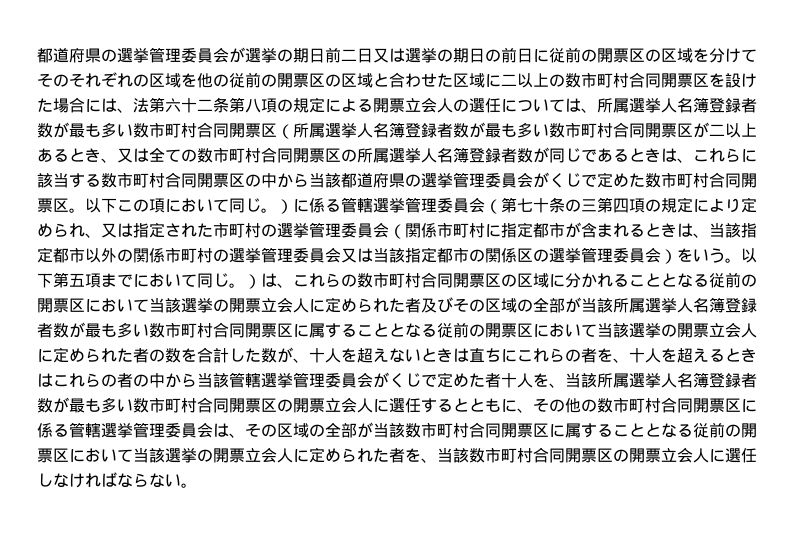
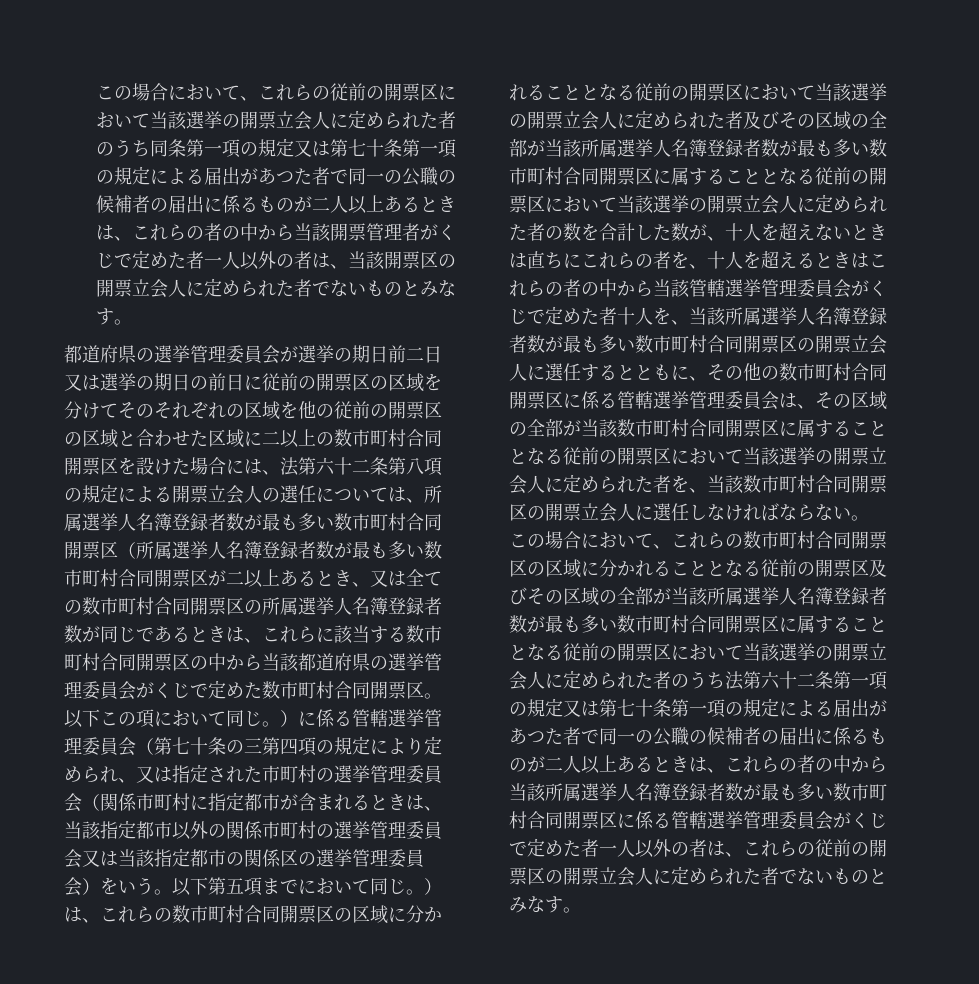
(37, 55) none -> [96,83,457,101] [96,110,457,130] [96,138,457,158] [96,166,457,186] [96,195,457,214] [96,223,457,242] [96,250,457,270] [96,278,457,298] [96,308,133,325] この場合において、これらの従前の開票区において当該選挙の開票立会人に定められた者のうち同条第一項の規定又は第七十条第一項の規定による届出があつた者で同一の公職の候補者の届出に係るものが二人以上あるときは、これらの者の中から当該開票管理者がくじで定めた者一人以外の者は、当該開票区の開票立会人に定められた者でないものとみなす。 //
(197, 485) none -> [509,531,887,549] [509,559,887,578] [509,587,887,606] [509,615,887,633] [509,643,887,662] [509,670,887,690] [509,698,887,718] [509,727,887,746] [509,755,887,774] [509,783,887,802] [509,811,887,830] [509,838,887,858] [509,866,887,886] [509,896,581,913] // この場合において、これらの数市町村合同開票区の区域に分かれることとなる従前の開票区及びその区域の全部が当該所属選挙人名簿登録者数が最も多い数市町村合同開票区に属することとなる従前の開票区において当該選挙の開票立会人に定められた者のうち法第六十二条第一項の規定又は第七十条第一項の規定による届出があつた者で同一の公職の候補者の届出に係るものが二人以上あるときは、これらの者の中から当該所属選挙人名簿登録者数が最も多い数市町村合同開票区に係る管轄選挙管理委員会がくじで定めた者一人以外の者は、これらの従前の開票区の開票立会人に定められた者でないものとみなす。

